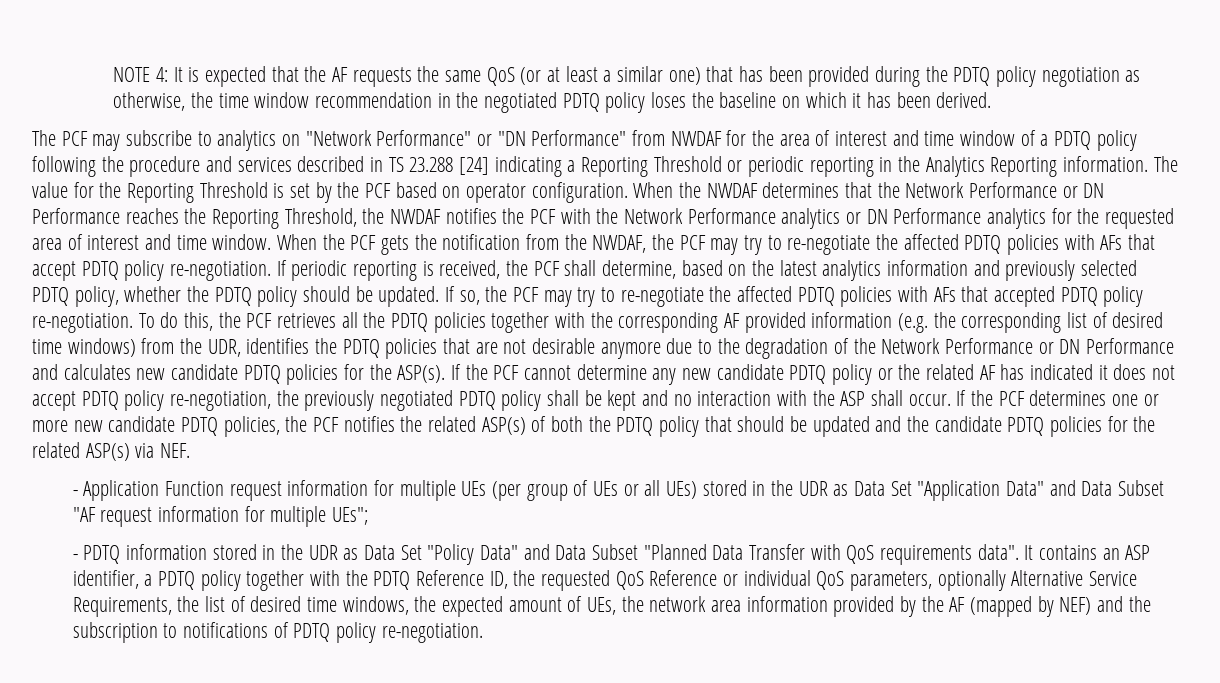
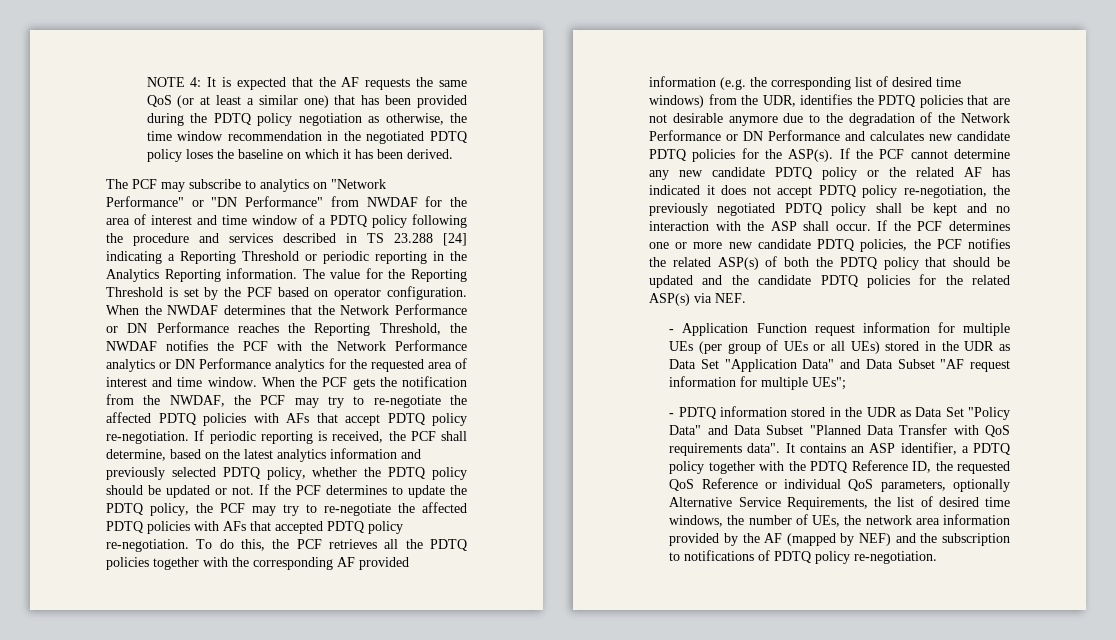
[378,286,480,307] updated. If so, -> [166,484,467,498] [106,503,189,516] updated or not. If the PCF determines to update the PDTQ policy,
[442,596,562,617] expected amount -> [748,515,792,525] number

